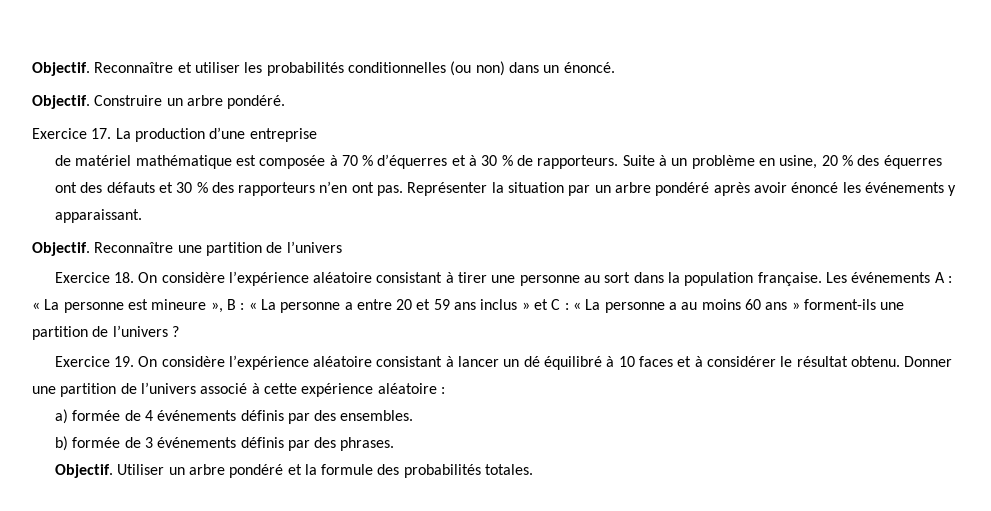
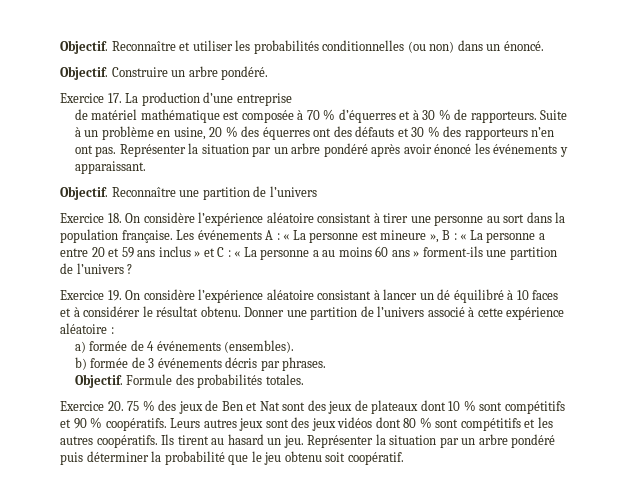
[240,410,414,424] définis par des ensembles. -> [224,340,295,353] (ensembles).
[240,437,337,451] définis par des -> [225,357,280,371] décris par
[117,464,534,478] Utiliser un arbre pondéré et la formule des probabilités totales. -> [126,374,304,388] [60,400,565,414] [60,417,553,431] [60,434,556,448] [60,451,404,465] Formule des probabilités totales. // Exercice 20. 75 % des jeux de Ben et Nat sont des jeux de plateaux dont 10 % sont compétitifs et 90 % coopératifs. Leurs autres jeux sont des jeux vidéos dont 80 % sont compétitifs et les autres coopératifs. Ils tirent au hasard un jeu. Représenter la situation par un arbre pondéré puis déterminer la probabilité que le jeu obtenu soit coopératif.

